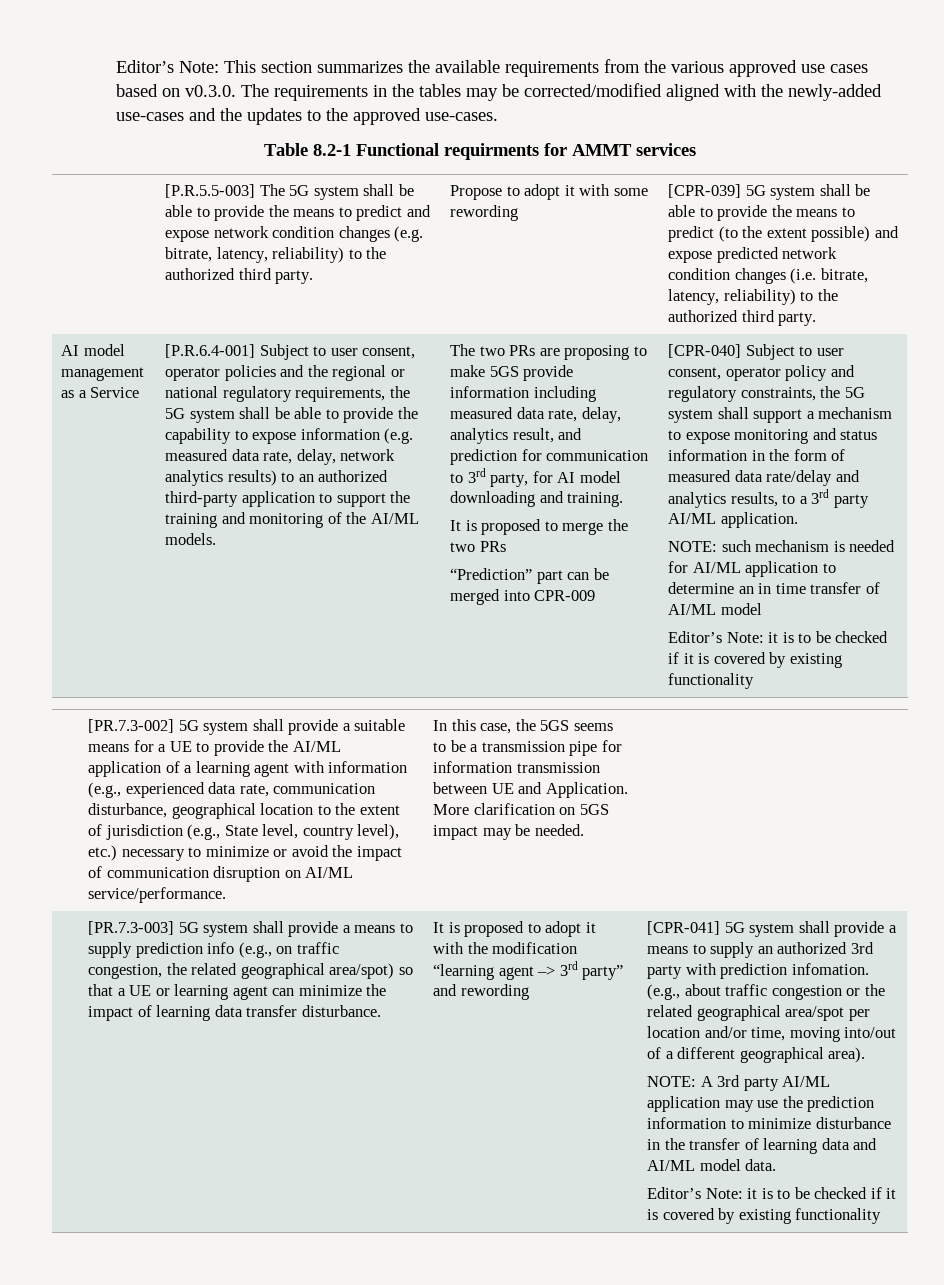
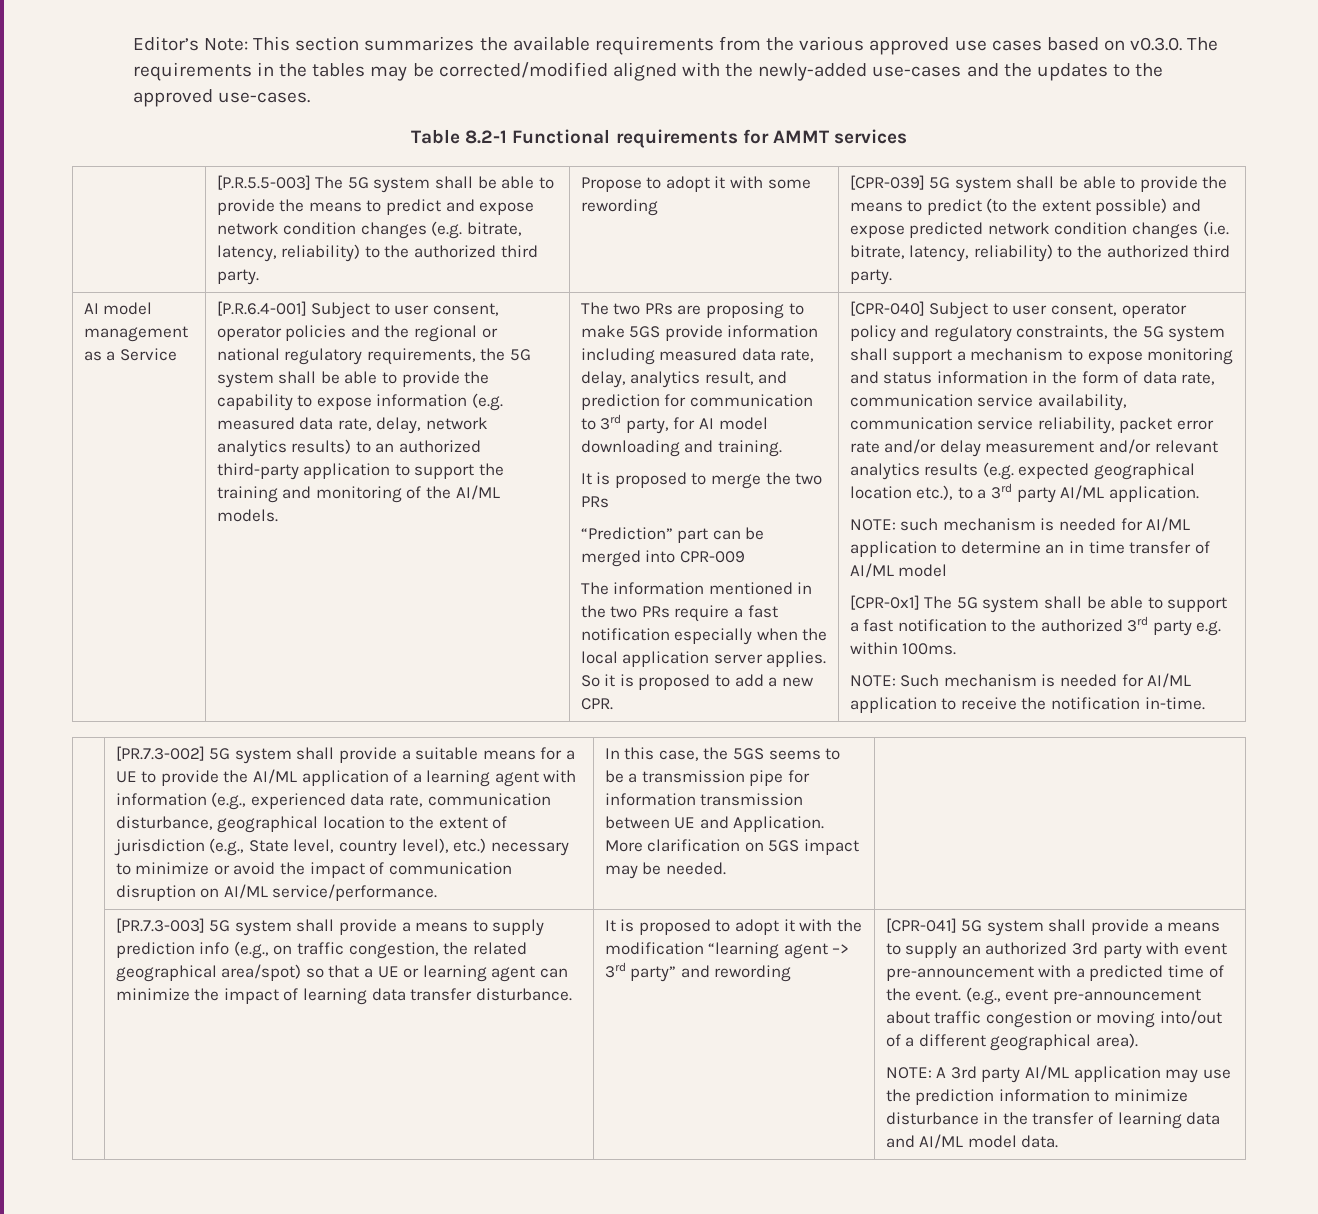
[444,143,539,160] requirments -> [615,129,738,148] requirements
(596, 595) none -> [580,582,813,595] [580,605,778,622] [580,628,828,645] [580,651,827,667] [580,674,813,690] [580,698,613,710] // The information mentioned in the two PRs require a fast notification especially when the local application server applies. So it is proposed to add a new CPR.
[668,470,860,486] [668,492,778,508] measured data rate/delay and analytics results, -> [1142,371,1216,385] [849,394,1127,411] [849,417,1214,434] [849,439,1218,457] [849,462,1195,480] [849,485,954,500] data rate, communication service availability, communication service reliability, packet error rate and/or delay measurement and/or relevant analytics results (e.g. expected geographical location etc.),
[668,631,889,643] [668,652,842,668] [668,673,755,689] Editor’s Note: it is to be checked if it is covered by existing functionality -> [849,595,1228,613] [849,616,1222,636] [849,642,957,655] [849,673,1192,688] [849,697,1205,713] [CPR-0x1] The 5G system shall be able to support a fast notification to the authorized 3rd party e.g. within 100ms. // NOTE: Such mechanism is needed for AI/ML application to receive the notification in-time.
[720,963,869,979] [647,984,885,1000] [647,1005,870,1021] [647,1026,786,1041] prediction infomation. (e.g., about traffic congestion or the related geographical area/spot per location and/or time, -> [1183,943,1227,955] [885,965,1224,981] [885,987,1201,1005] [885,1011,1093,1028] event pre-announcement with a predicted time of the event. (e.g., event pre-announcement about traffic congestion or
[647,1187,896,1199] [647,1208,882,1224] // Editor’s Note: it is to be checked if it is covered by existing functionality -> (1059, 1141) none

